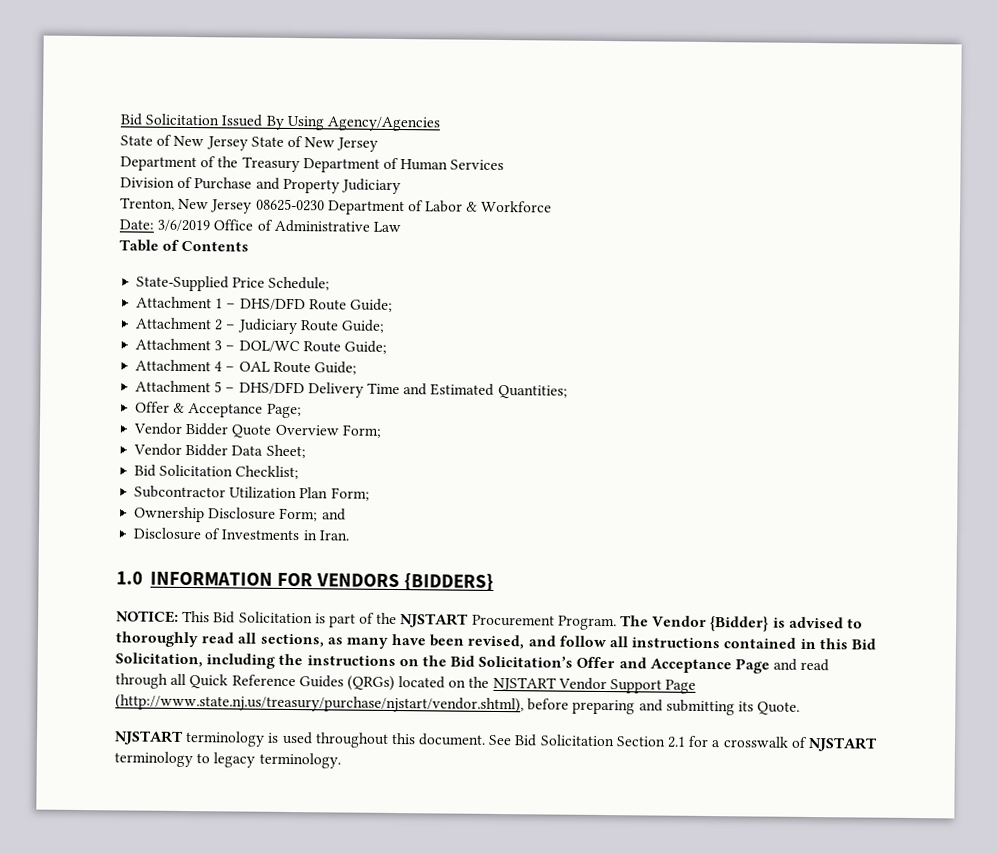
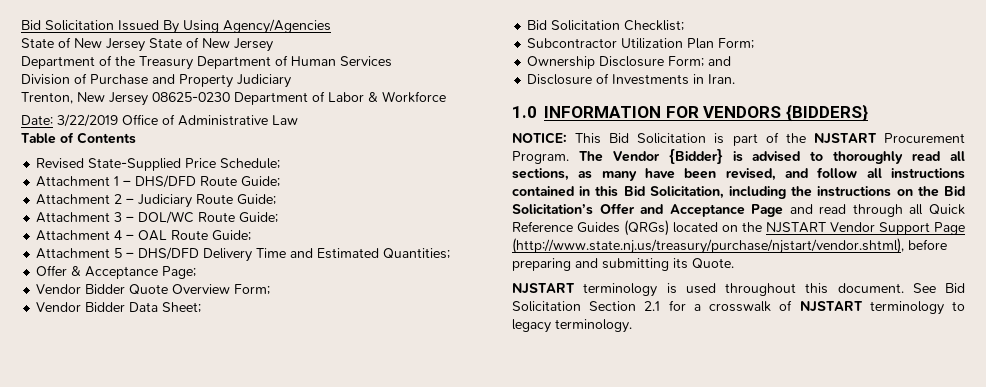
[157,219,211,232] 3/6/2019 -> [57,114,118,127] 3/22/2019
(250, 246) none -> [36,158,85,169] Revised

